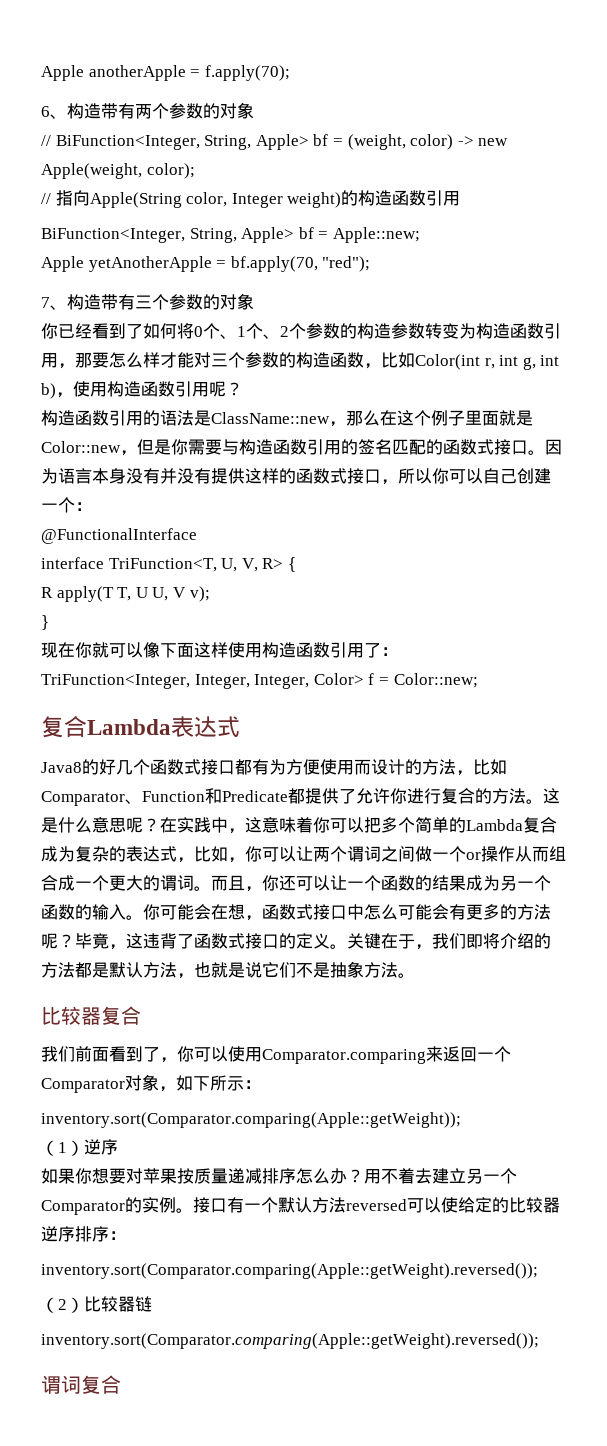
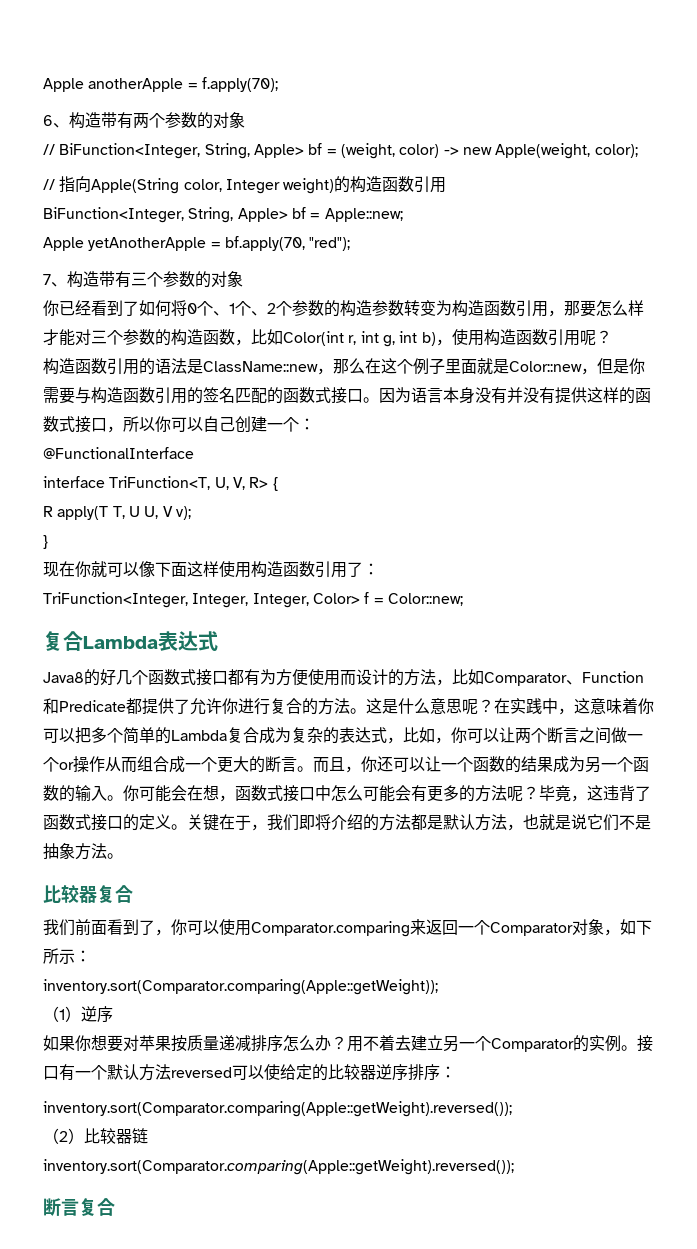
[347,846,381,862] 谓词 -> [547,727,579,743] 断言
[160,875,194,891] 谓词 -> [265,756,297,772] 断言
[41,1375,81,1394] 谓词 -> [43,1198,79,1216] 断言

